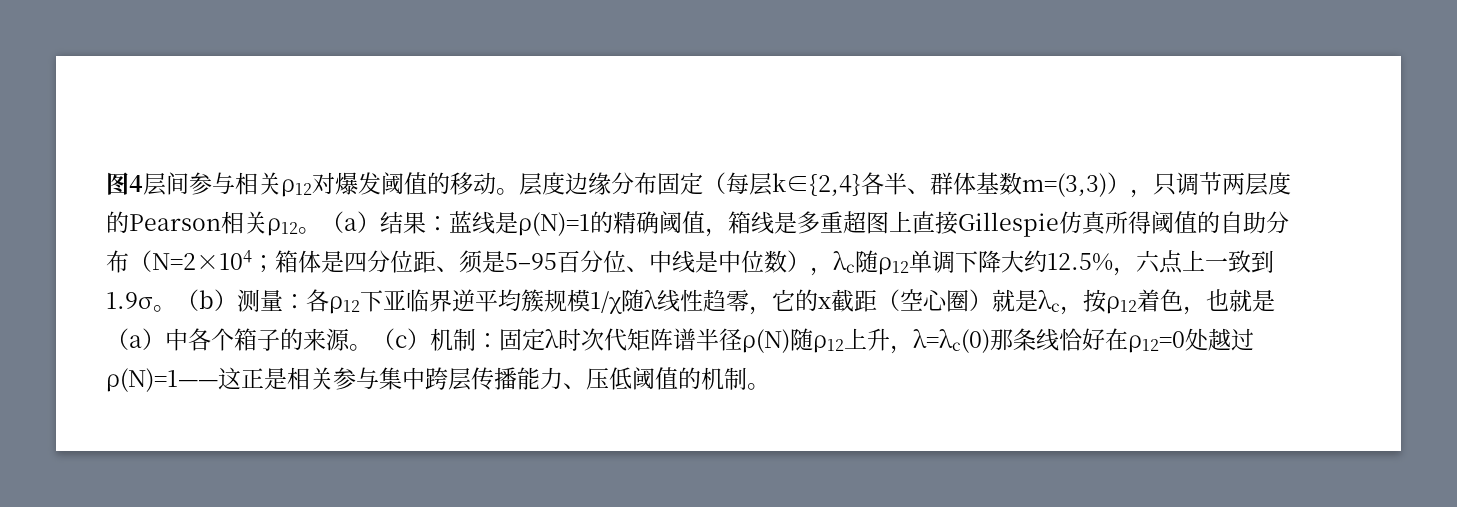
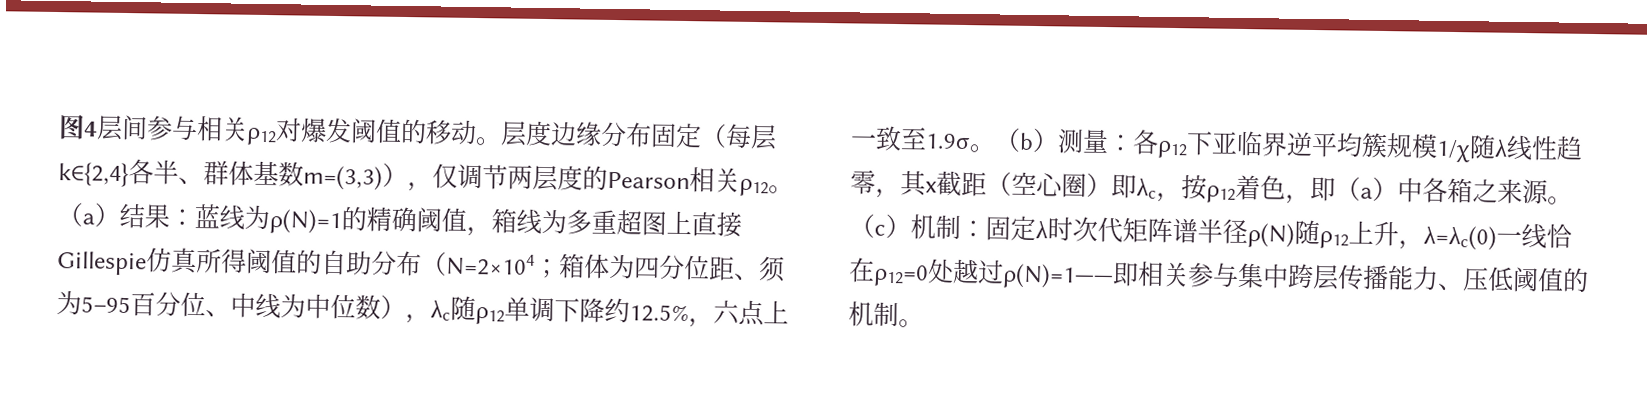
[1153,173,1176,196] 只 -> [432,163,458,189] 仅
[495,211,518,234] 是 -> [244,204,271,231] 为
[774,211,797,234] 是 -> [541,208,567,235] 为
[321,250,344,273] 是 -> [608,253,635,280] 为
[482,250,505,273] 是 -> [56,290,82,316] 为
[695,250,718,273] 是 -> [280,293,306,319] 为
[1001,250,1024,273] 大 -> (605, 310) none
[1251,250,1274,273] 到 -> [900,127,927,150] 至
[772,289,818,312] 它的 -> [900,170,928,197] 其
[992,289,1038,312] 就是 -> [1111,174,1137,199] 即
[1206,289,1275,312] 也就是 -> [1310,176,1336,202] 即
[211,328,303,351] 个箱子的 -> [1447,177,1498,204] 箱之
[990,328,1105,351] 那条线恰好 -> [1496,222,1572,249] 一线恰
[218,367,287,390] 这正是 -> [1112,262,1139,287] 即

